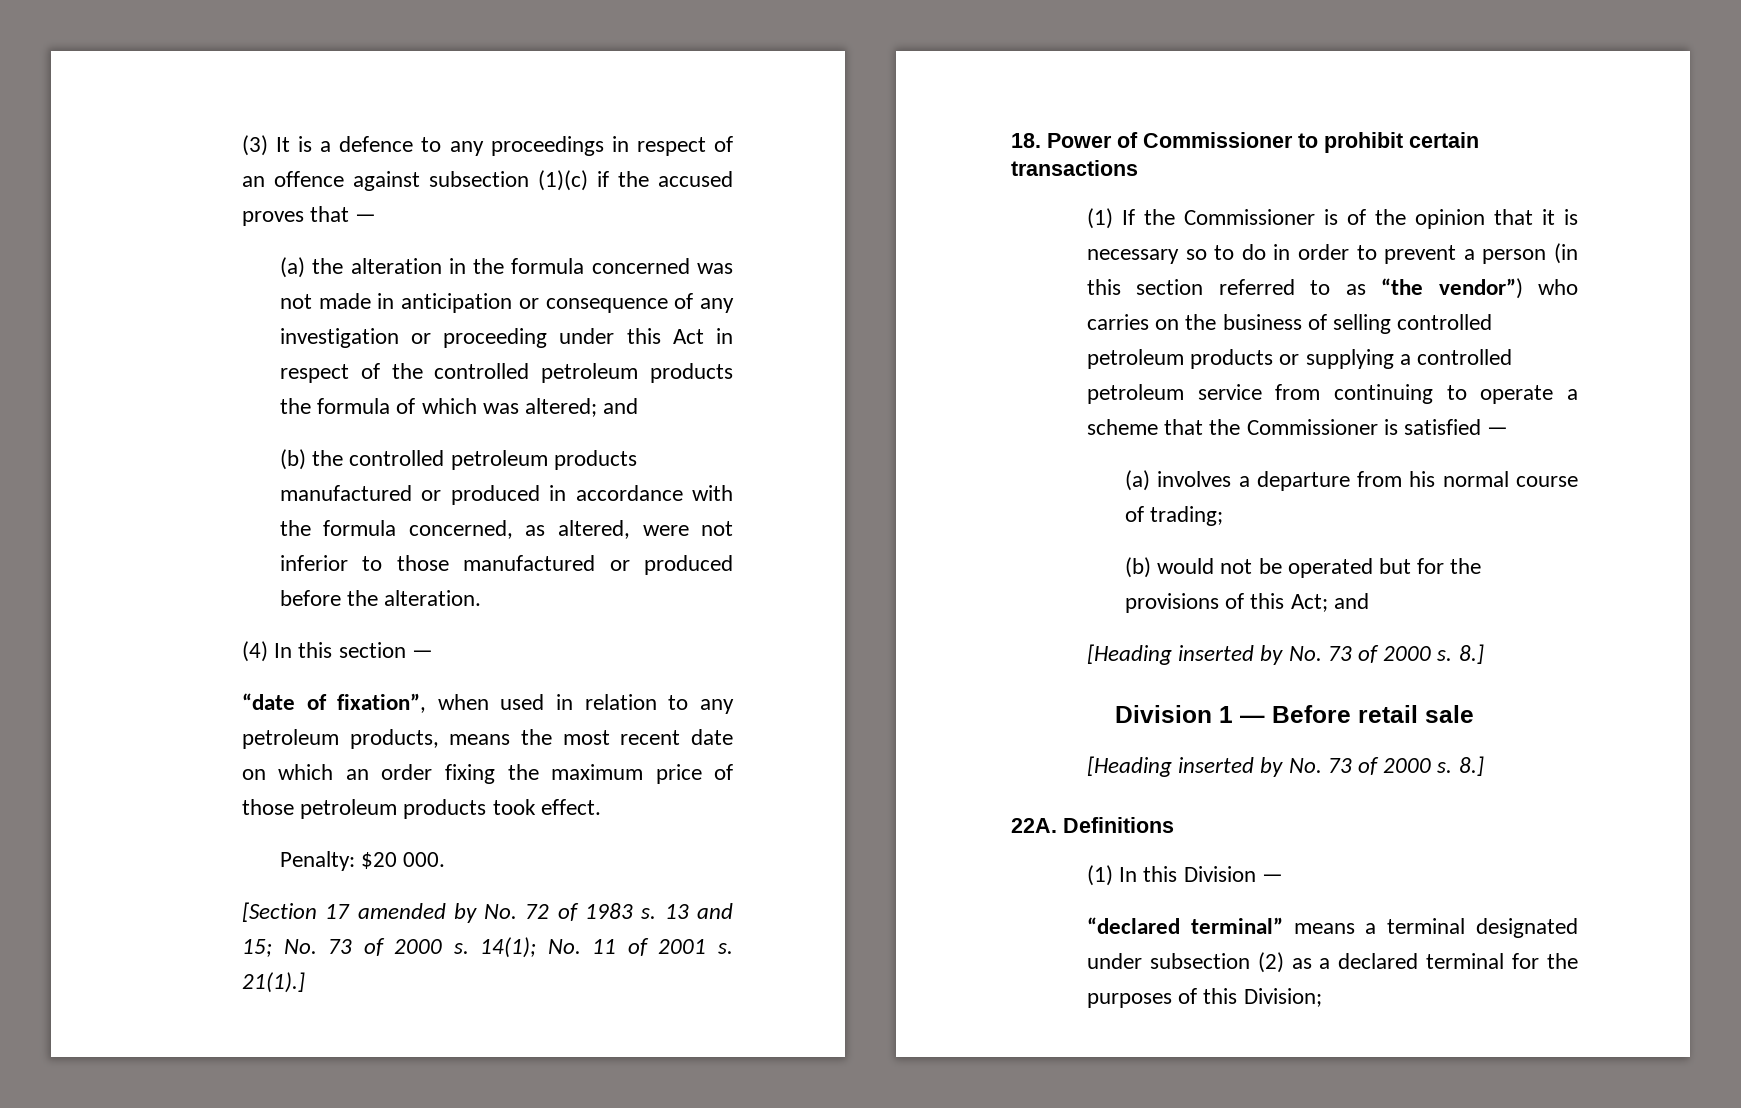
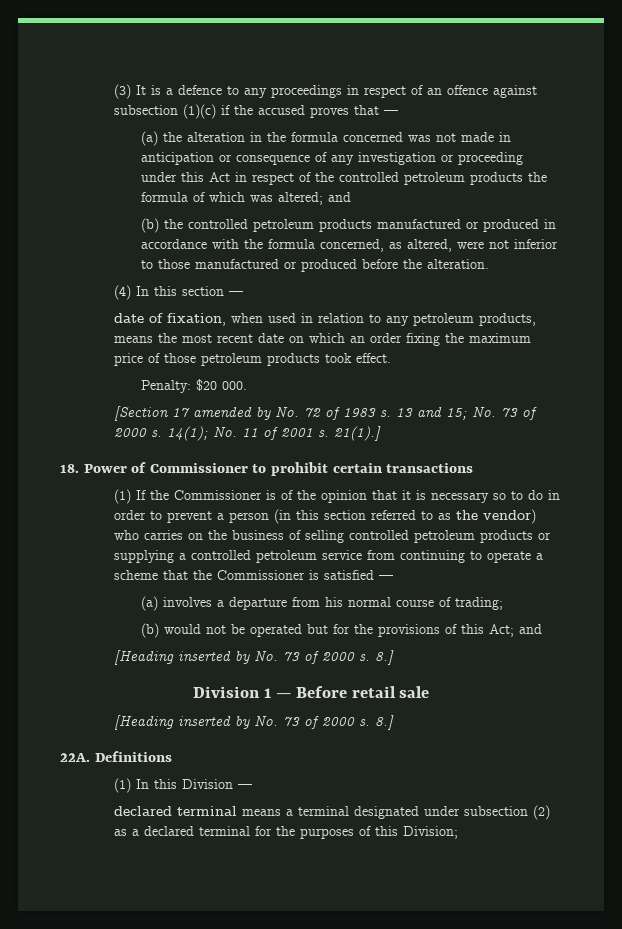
[241,693,427,713] “date of fixation”, -> [113,313,226,326] date of fixation,
[1381,278,1523,299] “the vendor”) -> [455,509,536,524] the vendor)
[1086,917,1283,934] “declared terminal” -> [113,806,237,816] declared terminal

